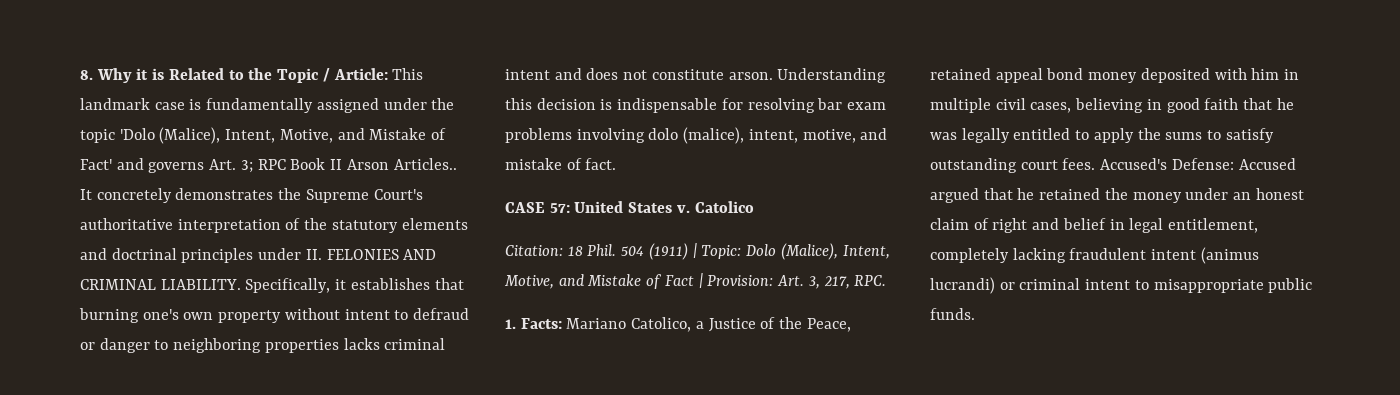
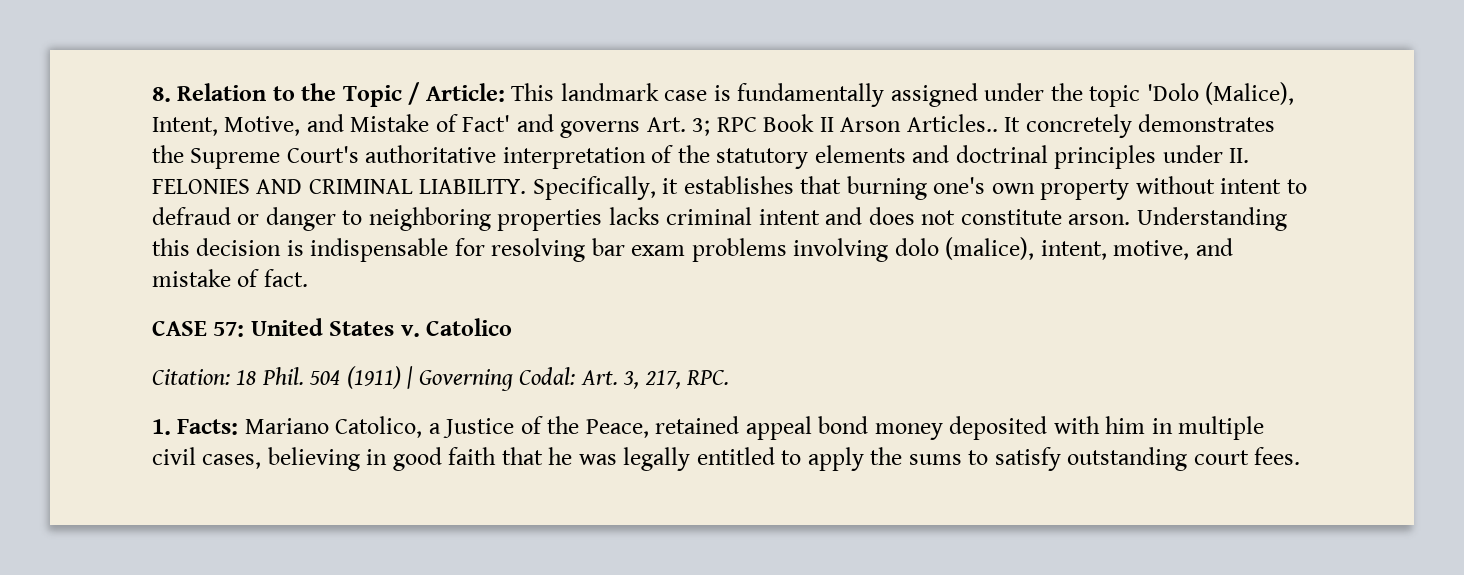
[96,68,224,83] Why it is Related -> [177,83,267,101] Relation
[701,243,890,260] [504,273,774,289] Topic: Dolo (Malice), Intent, Motive, and Mistake of Fact | Provision: -> [418,367,576,391] Governing Codal:
[1100,158,1296,170] [930,188,1304,203] [930,218,1259,233] [930,247,1259,264] [930,277,1313,294] [930,308,975,320] Accused's Defense: Accused argued that he retained the money under an honest claim of right and belief in legal entitlement, completely lacking fraudulent intent (animus lucrandi) or criminal intent to misappropriate public funds. -> (1301, 456) none

